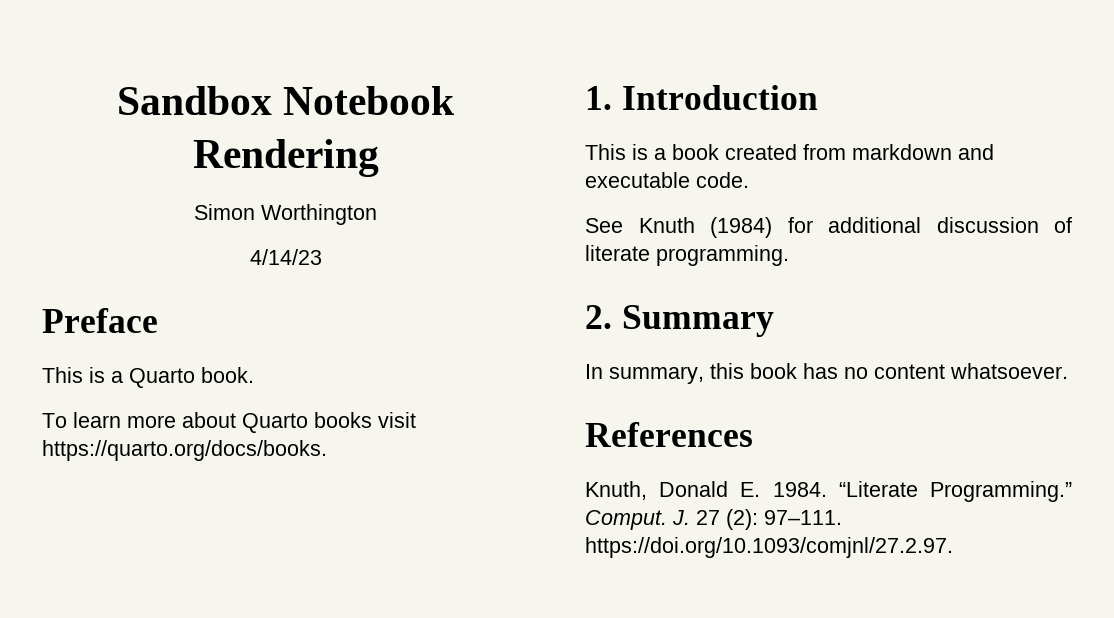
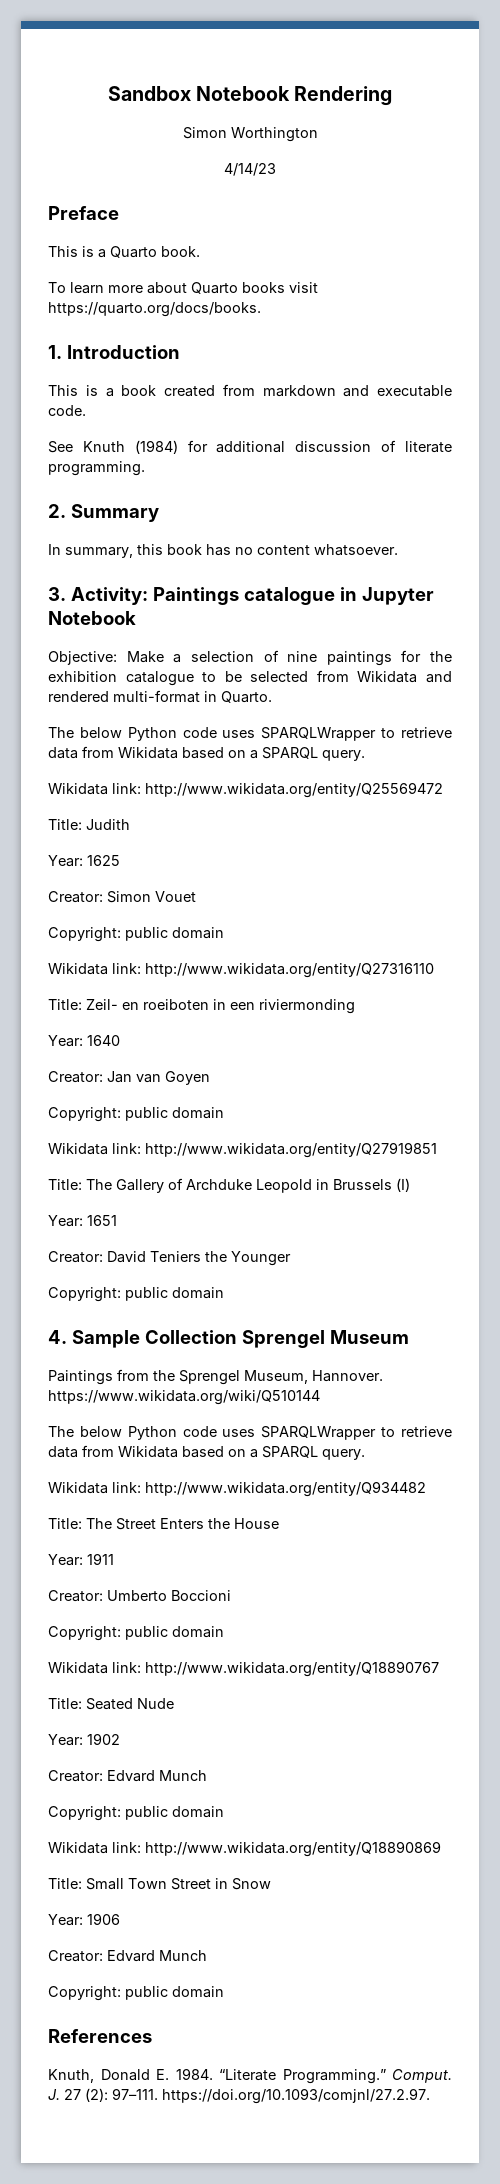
(1068, 371) none -> [48,587,434,605] [48,611,136,625] [48,650,452,666] [48,670,452,686] [48,690,272,703] [48,727,452,741] [48,746,365,761] [48,782,443,798] [48,819,130,830] [48,855,120,867] [48,891,196,903] [48,927,224,942] [48,963,434,978] [48,999,355,1014] [48,1035,120,1047] [48,1071,210,1085] [48,1107,224,1122] [48,1142,437,1158] [48,1178,410,1193] [48,1215,117,1227] [48,1251,291,1266] [48,1287,224,1302] [48,1330,409,1348] [48,1369,383,1385] [48,1390,320,1405] [48,1426,452,1440] [48,1445,365,1460] [48,1481,426,1497] [48,1518,279,1530] [48,1553,114,1566] [48,1590,231,1602] [48,1626,224,1641] [48,1661,439,1677] [48,1698,174,1710] [48,1733,120,1746] [48,1770,207,1782] [48,1806,224,1821] [48,1841,441,1857] [48,1878,271,1890] [48,1913,120,1926] [48,1950,207,1962] [48,1986,224,2001] // 3. Activity: Paintings catalogue in Jupyter Notebook // Objective: Make a selection of nine paintings for the exhibition catalogue to be selected from Wikidata and rendered multi-format in Quarto. // The below Python code uses SPARQLWrapper to retrieve data from Wikidata based on a SPARQL query. // Wikidata link: http://www.wikidata.org/entity/Q25569472 // Title: Judith // Year: 1625 // Creator: Simon Vouet // Copyright: public domain // Wikidata link: http://www.wikidata.org/entity/Q27316110 // Title: Zeil- en roeiboten in een riviermonding // Year: 1640 // Creator: Jan van Goyen // Copyright: public domain // Wikidata link: http://www.wikidata.org/entity/Q27919851 // Title: The Gallery of Archduke Leopold in Brussels (I) // Year: 1651 // Creator: David Teniers the Younger // Copyright: public domain // 4. Sample Collection Sprengel Museum // Paintings from the Sprengel Museum, Hannover. https://www.wikidata.org/wiki/Q510144 // The below Python code uses SPARQLWrapper to retrieve data from Wikidata based on a SPARQL query. // Wikidata link: http://www.wikidata.org/entity/Q934482 // Title: The Street Enters the House // Year: 1911 // Creator: Umberto Boccioni // Copyright: public domain // Wikidata link: http://www.wikidata.org/entity/Q18890767 // Title: Seated Nude // Year: 1902 // Creator: Edvard Munch // Copyright: public domain // Wikidata link: http://www.wikidata.org/entity/Q18890869 // Title: Small Town Street in Snow // Year: 1906 // Creator: Edvard Munch // Copyright: public domain

